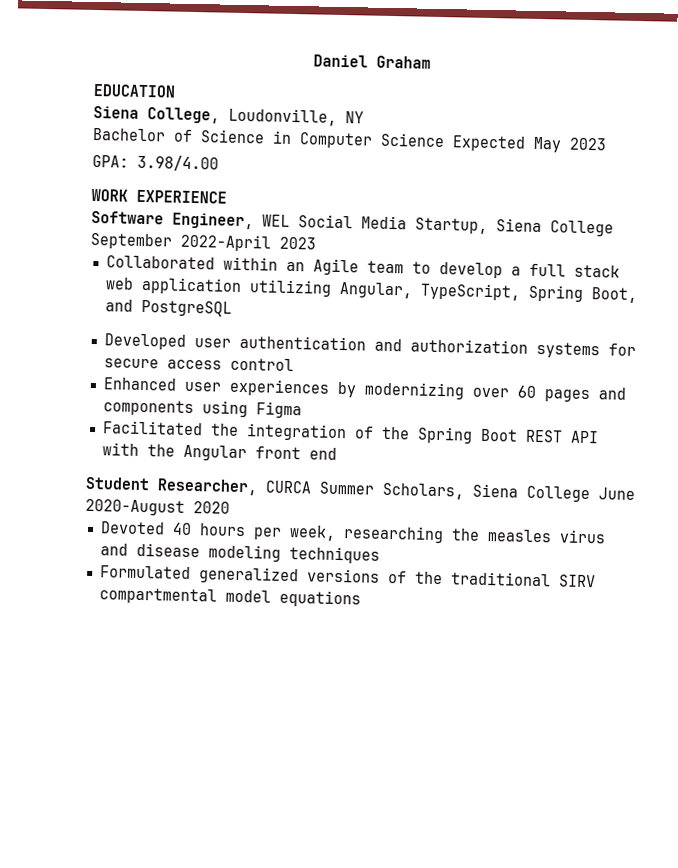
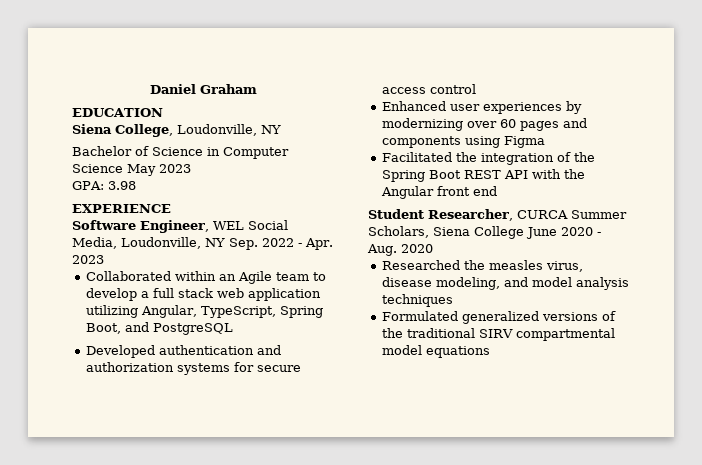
[452,135,526,152] Expected -> (123, 168) none
[137,154,219,172] [91,188,128,202] 3.98/4.00 // WORK -> [107,181,136,190] 3.98 //
[361,215,614,237] [90,232,272,252] Media Startup, Siena College September 2022-April -> [72,237,333,250] Media, Loudonville, NY Sep. 2022 - Apr.
[193,338,231,348] user -> (156, 351) none
[85,498,230,516] [99,521,606,544] [99,542,281,562] 2020-August 2020 // Devoted 40 hours per week, researching the measles virus and disease modeling -> [561,227,601,236] [367,244,433,256] [382,260,584,272] [382,277,630,290] 2020 - Aug. 2020 // Researched the measles virus, disease modeling, and model analysis

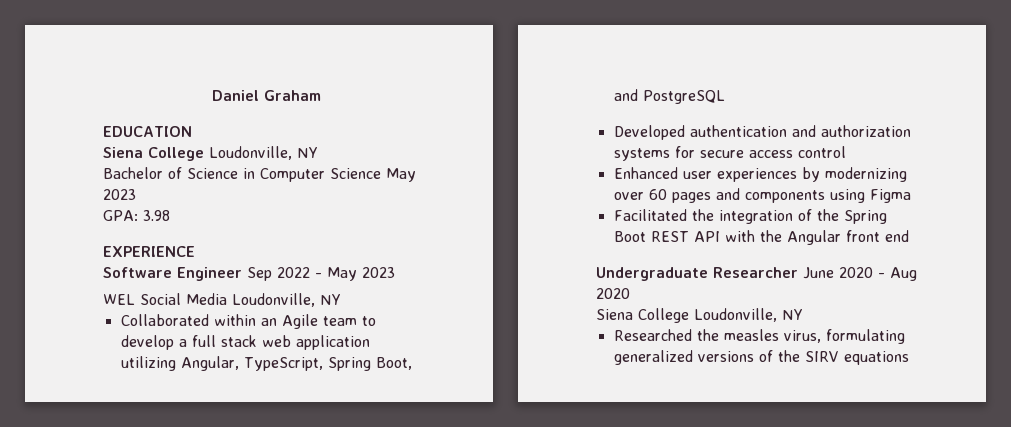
[115,124,173,137] College, -> [148,147,204,161] College
[140,220,209,233] Engineer, -> [177,267,395,281] Engineer Sep 2022 - May 2023 //
[72,237,333,250] [72,255,104,264] Media, Loudonville, NY Sep. 2022 - Apr. 2023 -> [186,293,341,307] Media Loudonville, NY
[368,209,627,221] [368,226,524,239] Student Researcher, CURCA Summer Scholars, Siena College -> [596,267,798,281] Undergraduate Researcher
[367,244,433,256] Aug. 2020 -> [890,267,917,281] [596,288,630,299] [596,308,803,323] Aug 2020 // Siena College Loudonville, NY
[382,277,630,290] [382,294,454,307] [382,311,617,324] [382,328,616,341] [382,345,423,355] disease modeling, and model analysis techniques // Formulated generalized versions of the traditional SIRV compartmental model -> [825,329,905,344] [613,350,839,365] formulating generalized versions of the SIRV

